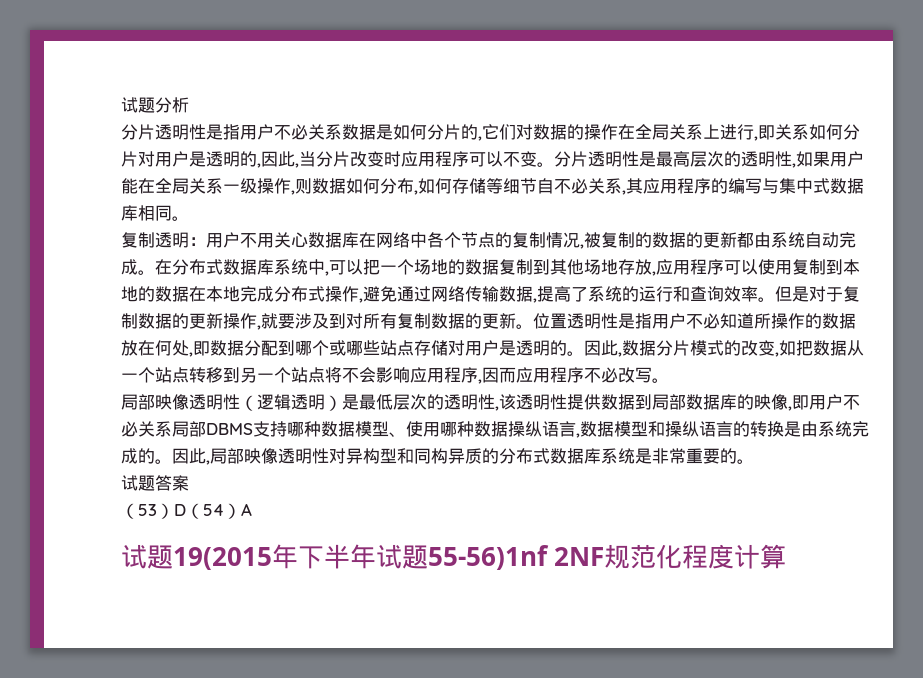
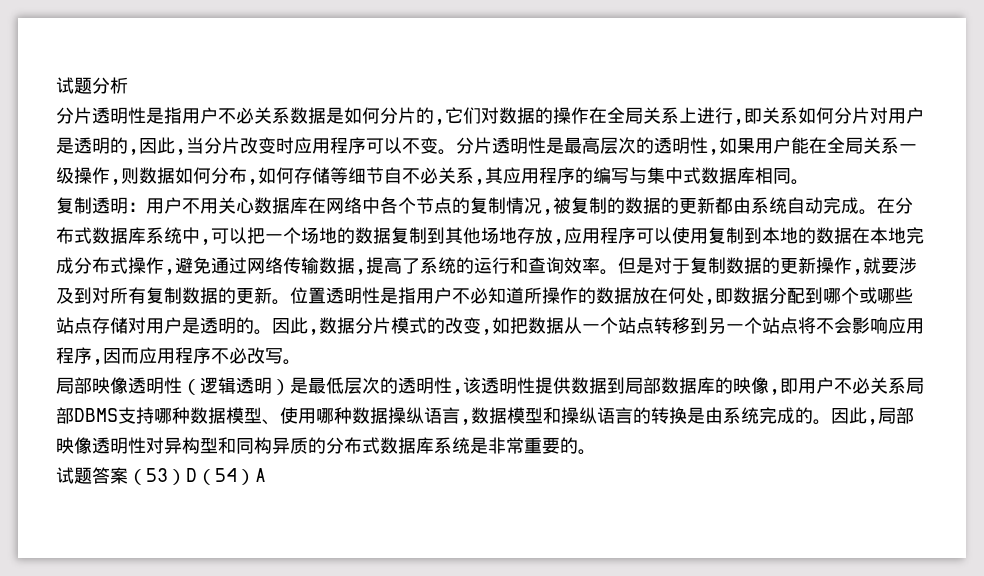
(189, 483) // -> (128, 475) none
[121,544,787,570] // 试题19(2015年下半年试题55-56)1nf 2NF规范化程度计算 -> (266, 475) none

